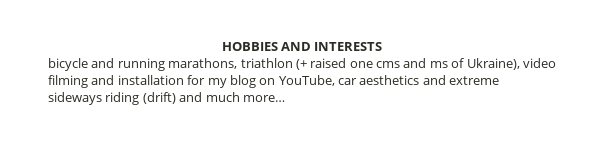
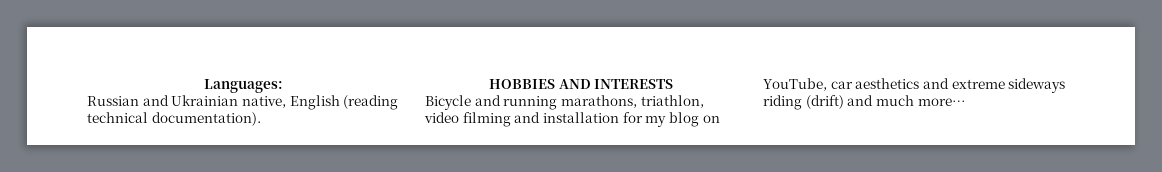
(221, 46) none -> [203,79,283,93] [87,95,399,110] [87,112,261,126] Languages: // Russian and Ukrainian native, English (reading technical documentation). //
[48,58,88,71] bicycle -> [425,95,471,110] Bicycle
[240,58,520,70] triathlon (+ raised one сms and ms of Ukraine), -> [640,95,704,108] triathlon,

